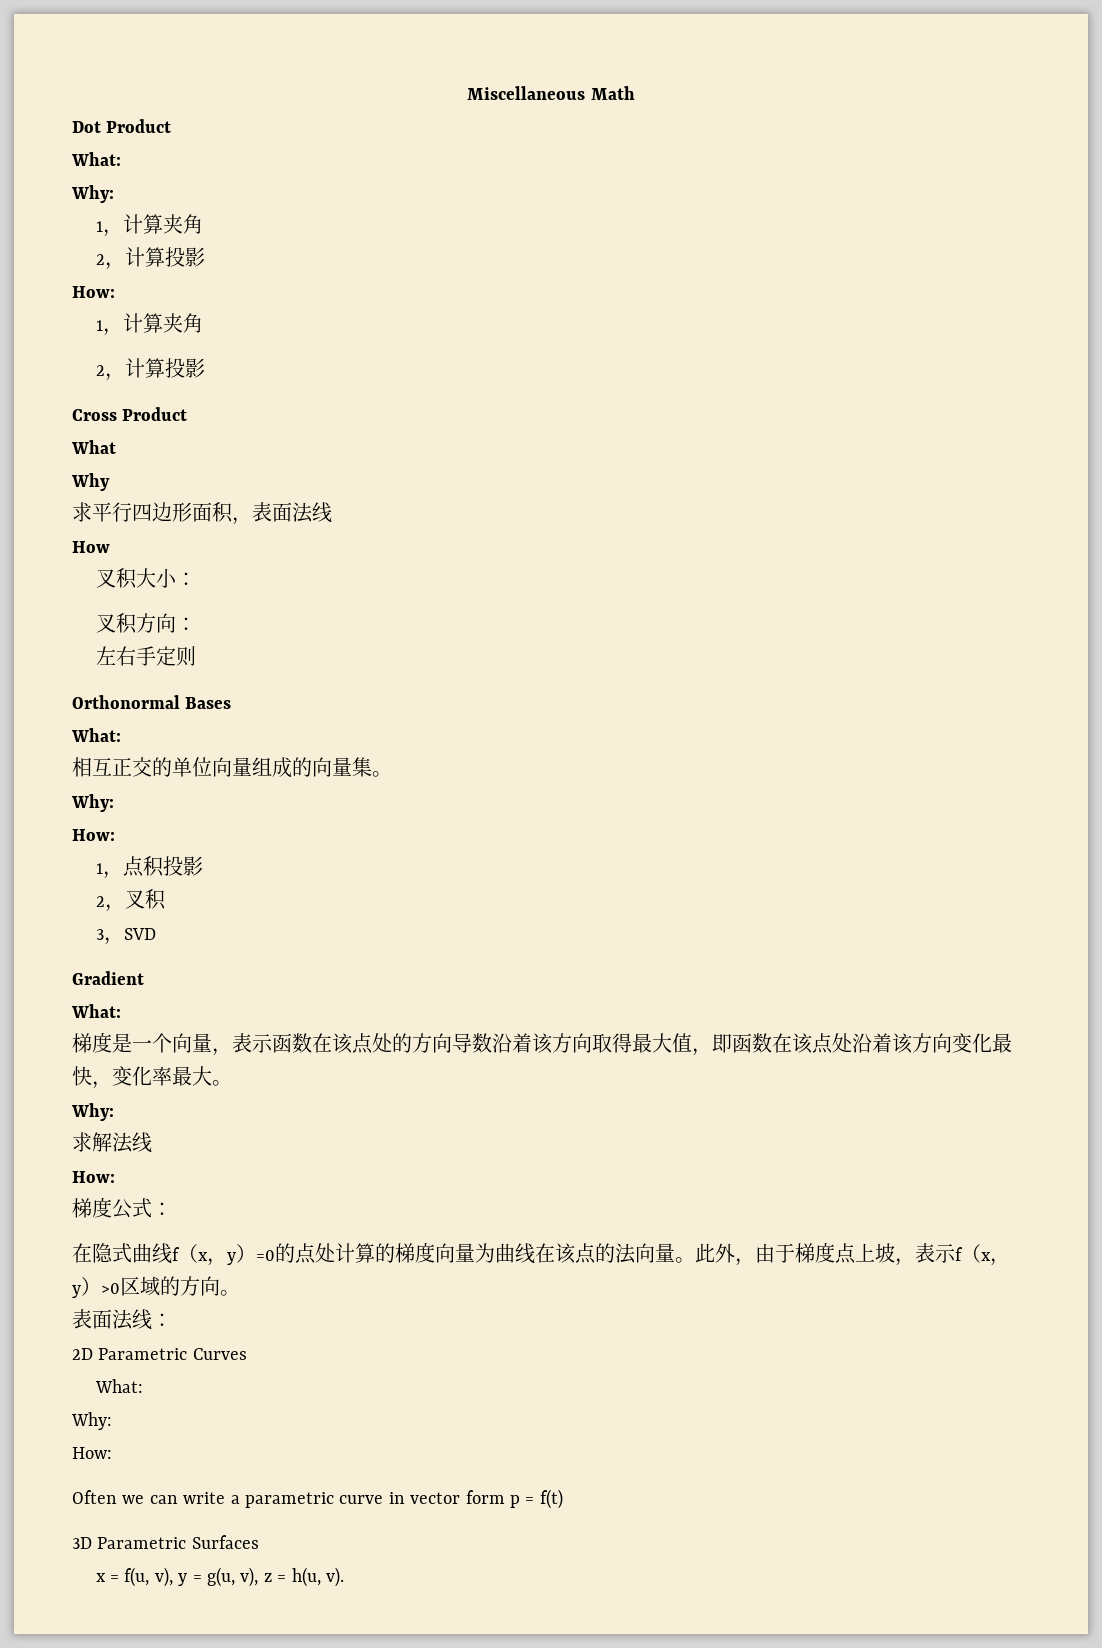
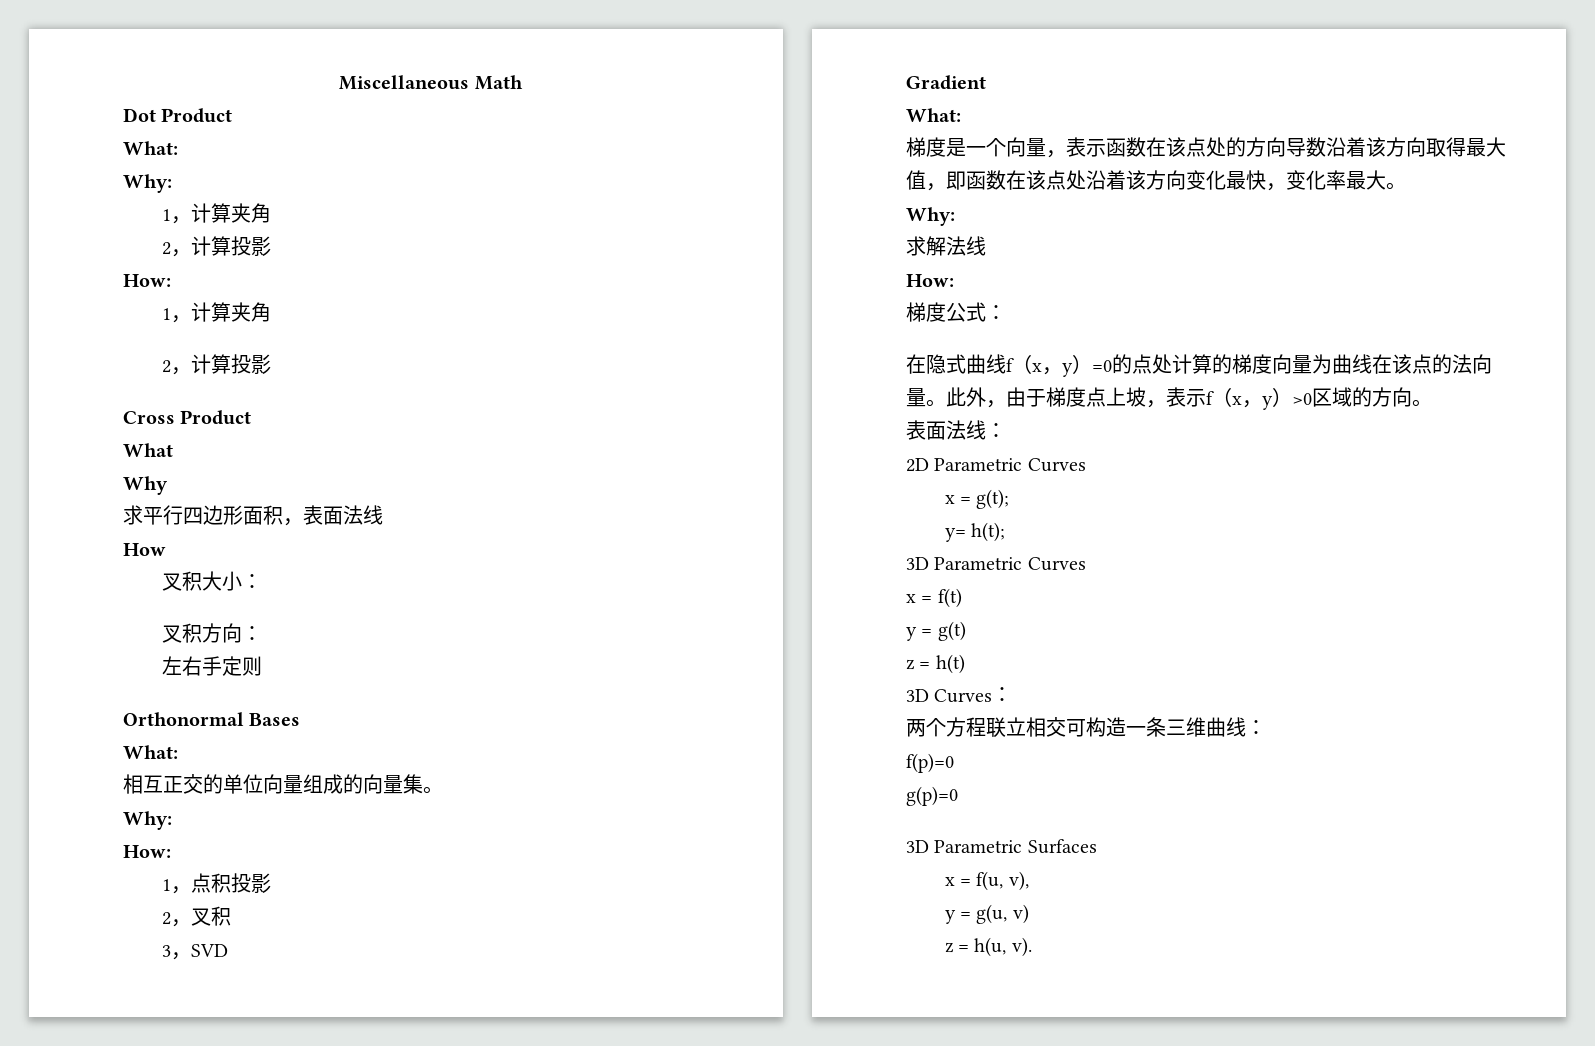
[94,1379,143,1393] [71,1412,112,1430] [72,1447,112,1459] [72,1489,563,1509] What: // Why: // How: // Often we can write a parametric curve in vector form p = f(t) -> [944,489,1010,509] [944,522,1006,542] [906,557,1086,571] [906,588,962,608] [906,621,966,641] [906,654,965,674] [906,687,1013,703] [906,717,1266,738] [906,753,954,773] [906,786,958,806] x = g(t); // y= h(t); // 3D Parametric Curves // x = f(t) // y = g(t) // z = h(t) // 3D Curves： // 两个方程联立相交可构造一条三维曲线： // f(p)=0 // g(p)=0
(173, 1577) none -> (1029, 881) //
[240,1567,259,1587] v), -> [1012,904,1029,924] v) //

